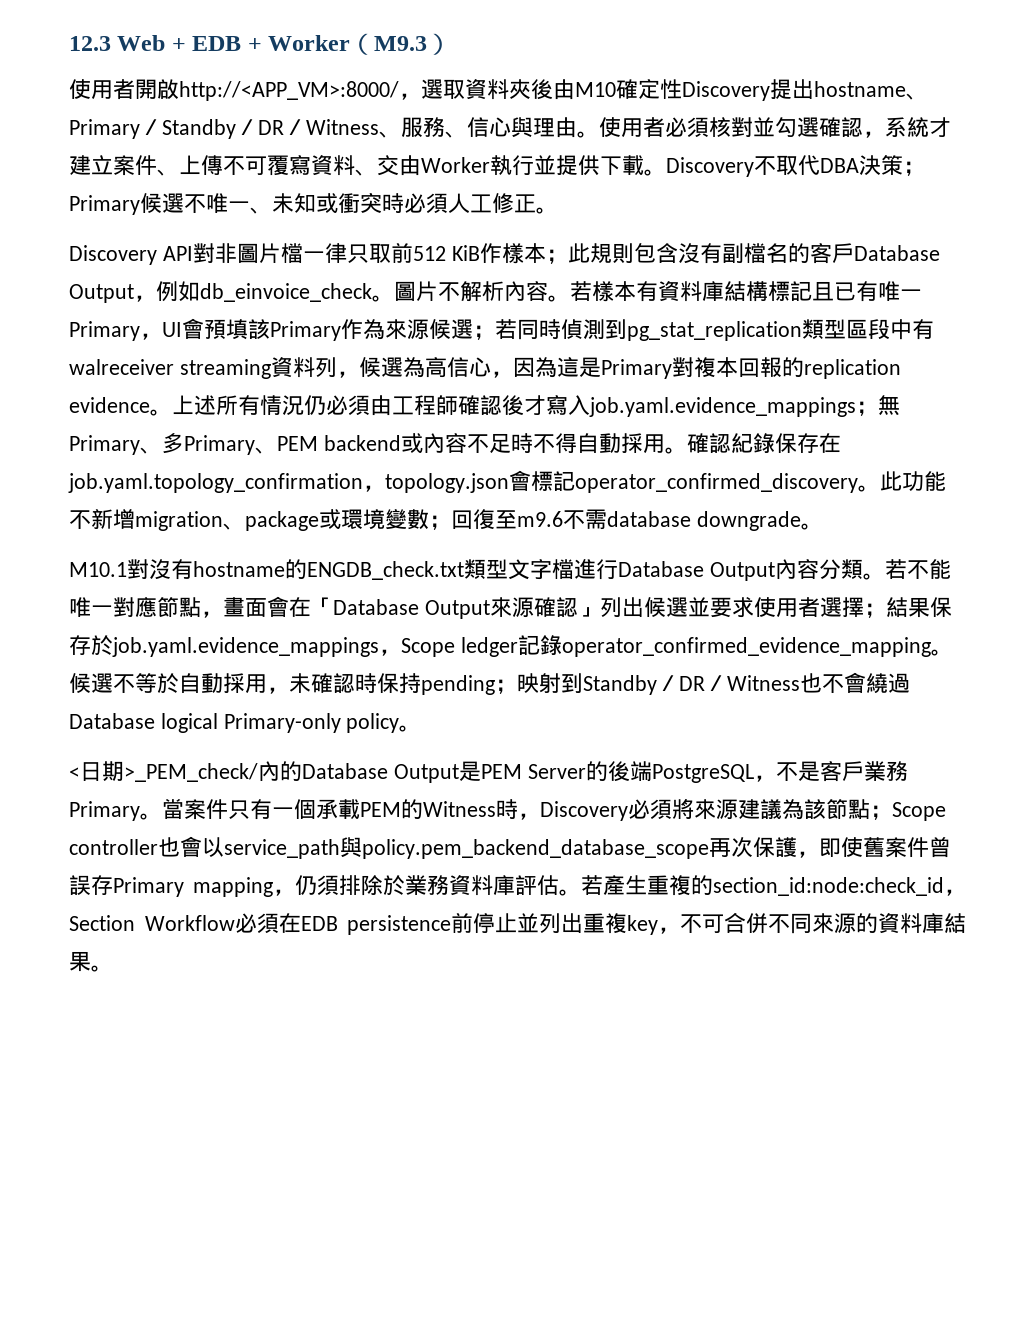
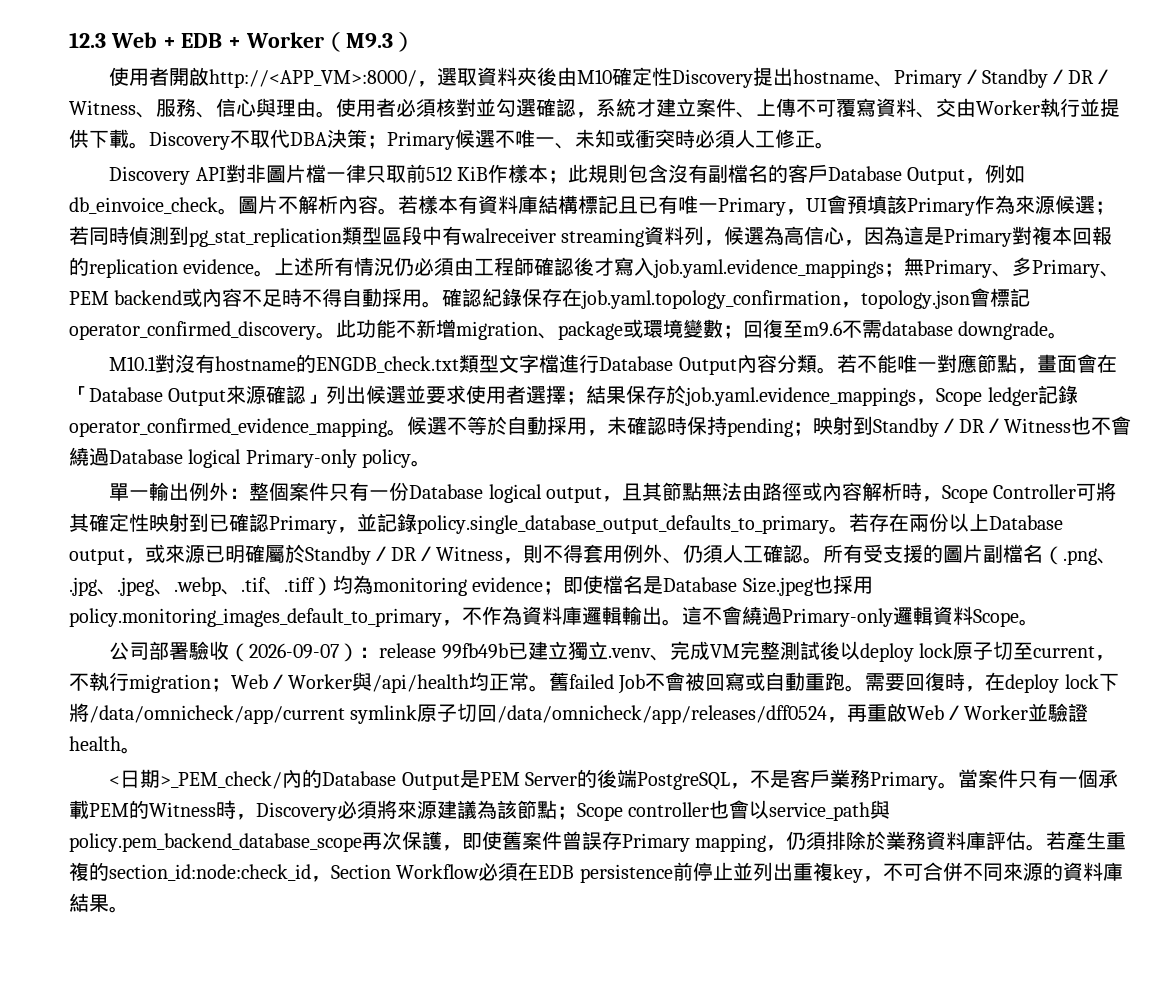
(422, 728) none -> [109,482,1117,503] [69,513,1063,534] [69,544,1117,565] [69,575,873,596] [69,606,1039,627] [109,641,1116,662] [69,672,1119,694] [69,703,1089,724] [69,736,141,754] // 單一輸出例外：整個案件只有一份Database logical output，且其節點無法由路徑或內容解析時，Scope Controller可將其確定性映射到已確認Primary，並記錄policy.single_database_output_defaults_to_primary。若存在兩份以上Database output，或來源已明確屬於Standby／DR／Witness，則不得套用例外、仍須人工確認。所有受支援的圖片副檔名（.png、.jpg、.jpeg、.webp、.tif、.tiff）均為monitoring evidence；即使檔名是Database Size.jpeg也採用policy.monitoring_images_default_to_primary，不作為資料庫邏輯輸出。這不會繞過Primary-only邏輯資料Scope。 // 公司部署驗收（2026-09-07）：release 99fb49b已建立獨立.venv、完成VM完整測試後以deploy lock原子切至current，不執行migration；Web／Worker與/api/health均正常。舊failed Job不會被回寫或自動重跑。需要回復時，在deploy lock下將/data/omnicheck/app/current symlink原子切回/data/omnicheck/app/releases/dff0524，再重啟Web／Worker並驗證health。

